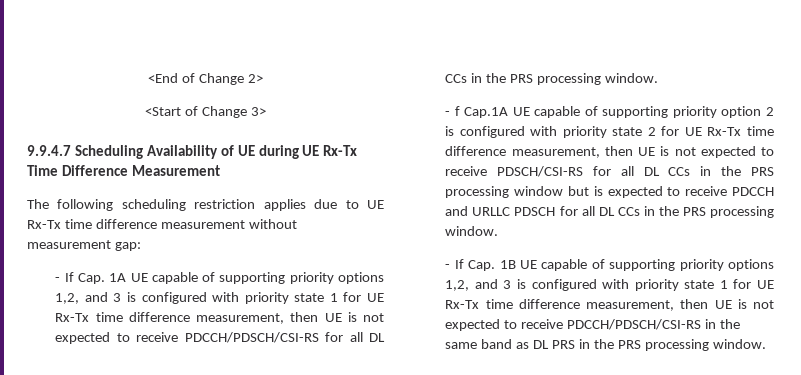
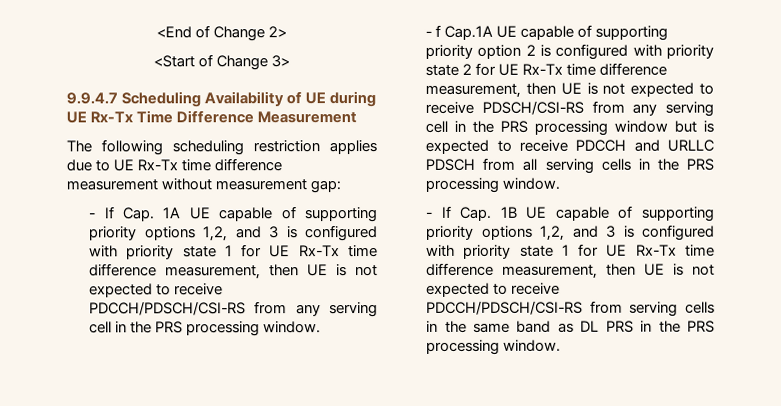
[325,332,385,342] [445,74,468,83] for all DL CCs -> [254,301,379,318] [89,321,113,334] from any serving cell
[592,166,691,176] for all DL CCs -> [591,100,714,117] [425,120,449,133] from any serving cell
[559,206,640,216] for all DL CCs -> [482,157,631,174] from all serving cells
(702, 324) none -> [589,300,715,317] from serving cells

